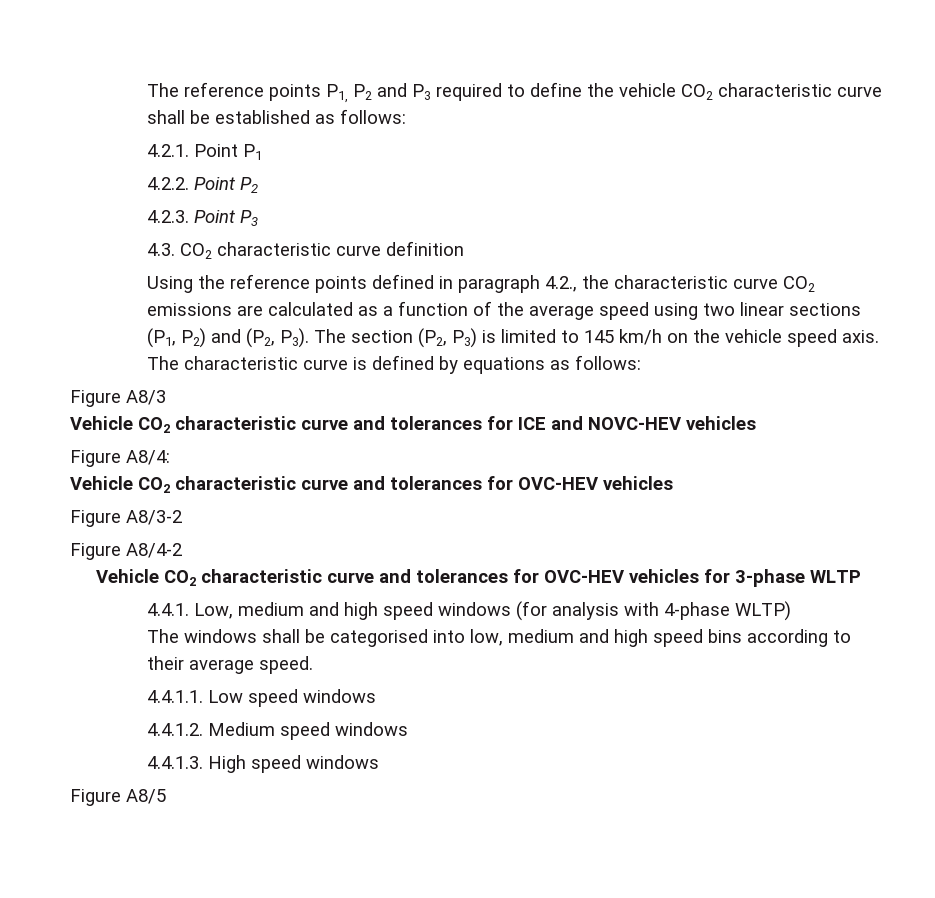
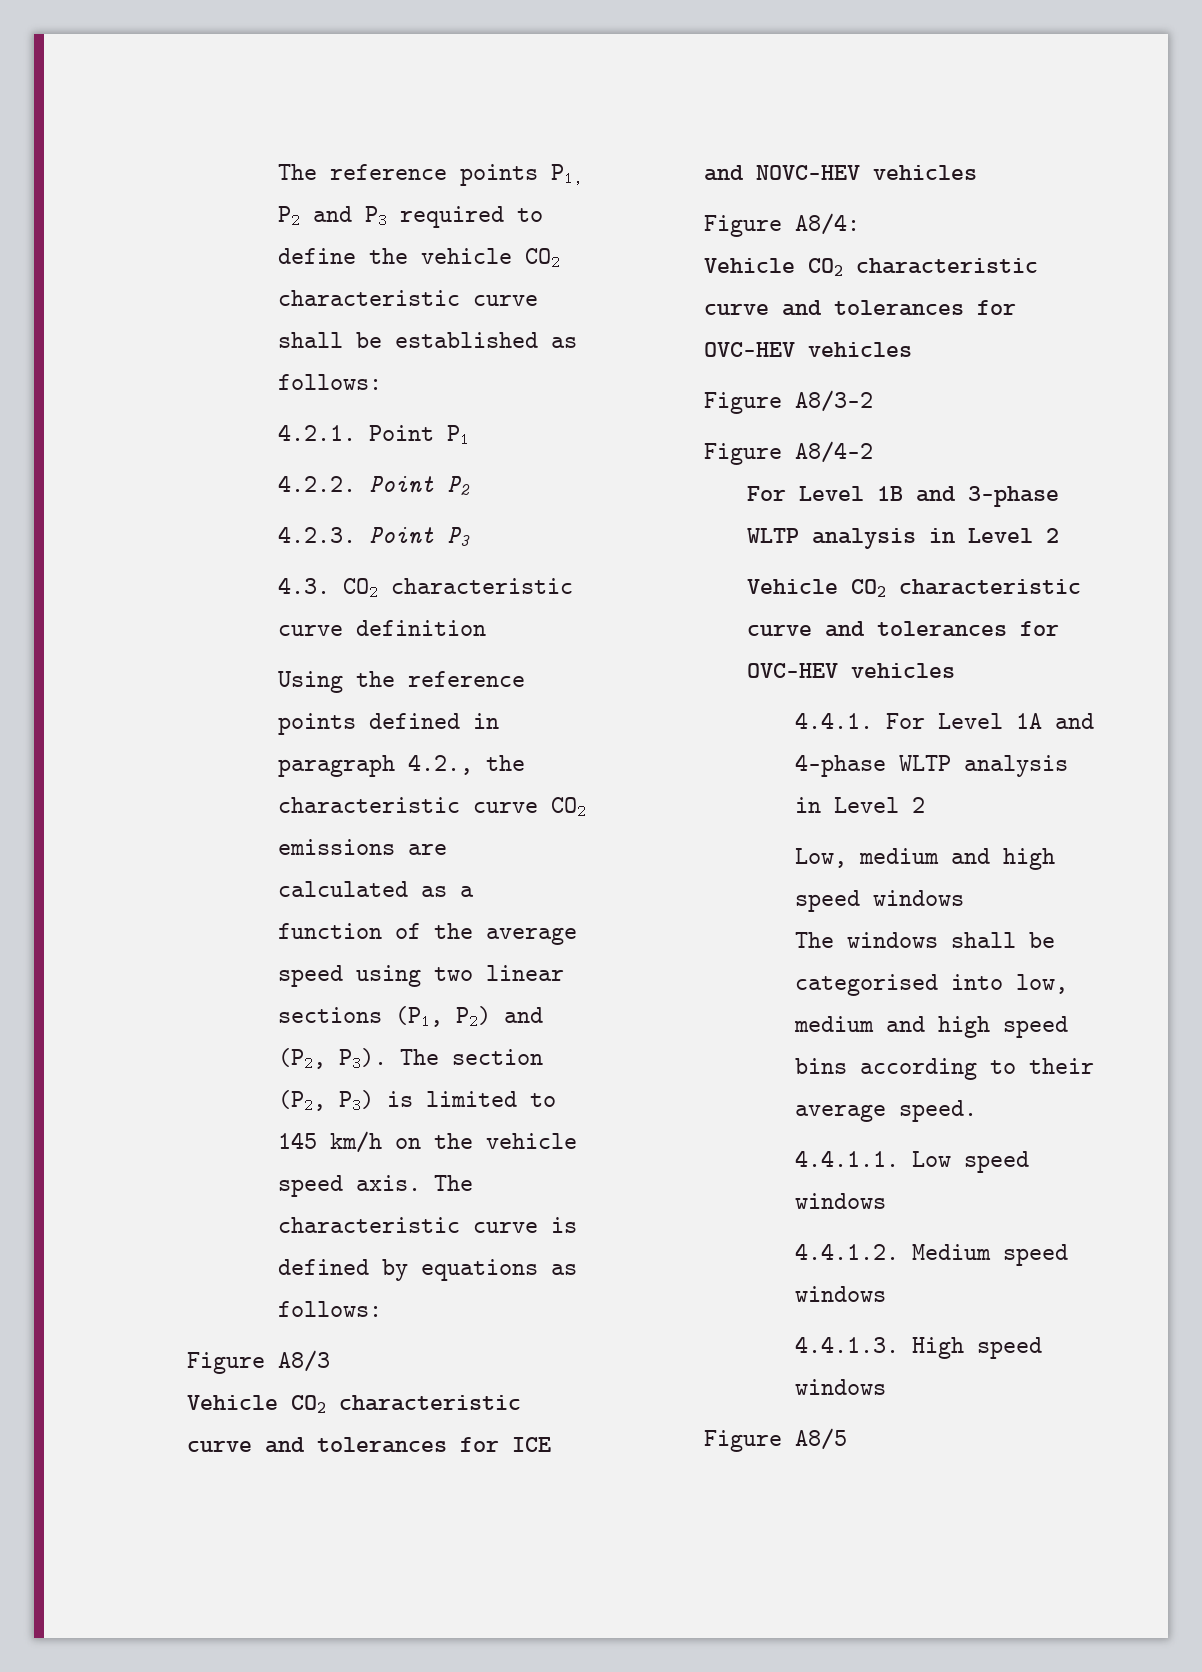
[95,569,861,587] [147,603,190,616] // Vehicle CO2 characteristic curve and tolerances for OVC-HEV vehicles for 3-phase WLTP // 4.4.1. -> [746,486,1059,507] [746,528,1059,549] [746,579,1081,597] [746,621,1059,637] [746,663,955,678] [794,712,1094,729] [794,754,1068,777] [794,797,925,813] // For Level 1B and 3-phase WLTP analysis in Level 2 // Vehicle CO2 characteristic curve and tolerances for OVC-HEV vehicles // 4.4.1. For Level 1A and 4-phase WLTP analysis in Level 2 //
[516,601,792,621] (for analysis with 4-phase WLTP) -> (964, 898) none

